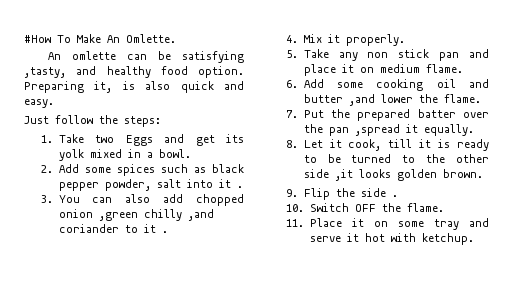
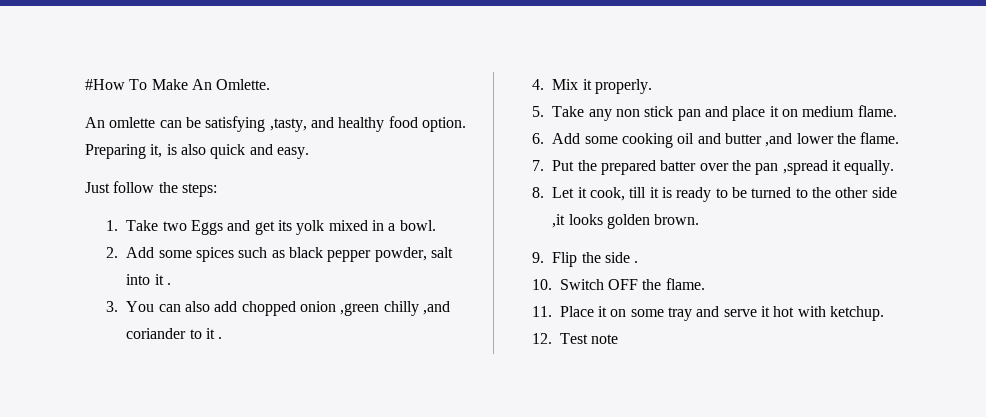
(474, 239) none -> [531,333,619,344] // 12. Test note

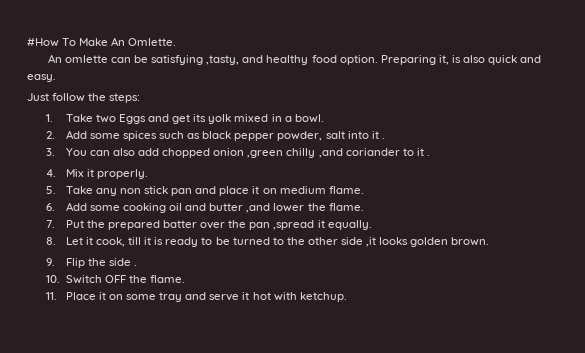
[531,333,619,344] // 12. Test note -> (347, 297) none

